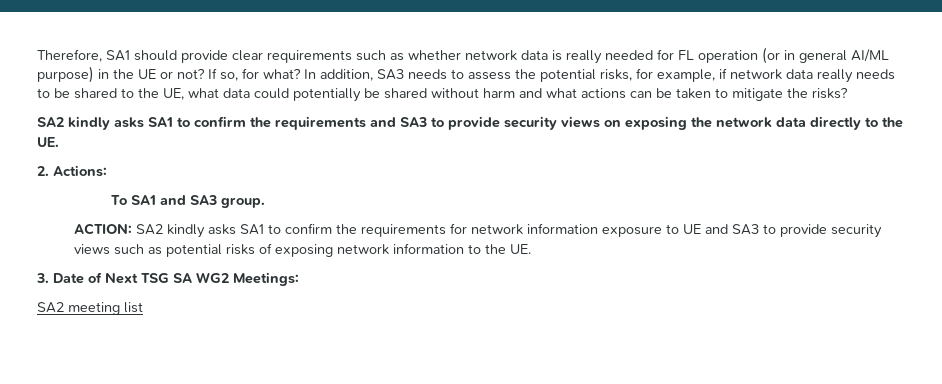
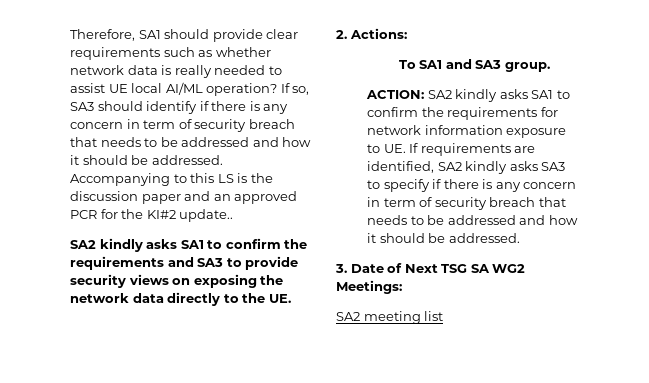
[657,47,889,64] [37,66,895,83] [37,87,848,102] for FL operation (or in general AI/ML purpose) in the UE or not? If so, for what? In addition, SA3 needs to assess the potential risks, for example, if network data really needs to be shared to the UE, what data could potentially be shared without harm and what actions can be taken to mitigate the risks? -> [268,66,282,75] [70,82,310,96] [70,101,289,114] [70,119,295,132] [70,137,312,147] [70,155,223,165] [70,173,273,186] [70,191,298,204] [70,209,234,222] to assist UE local AI/ML operation? If so, SA3 should identify if there is any concern in term of security breach that needs to be addressed and how it should be addressed. Accompanying to this LS is the discussion paper and an approved PCR for the KI#2 update..
[682,224,882,238] [73,243,531,257] UE and SA3 to provide security views such as potential risks of exposing network information to the UE. -> [383,143,536,156] [367,161,566,174] [367,179,577,192] [367,197,566,210] [367,215,578,225] [367,233,520,243] UE. If requirements are identified, SA2 kindly asks SA3 to specify if there is any concern in term of security breach that needs to be addressed and how it should be addressed.

